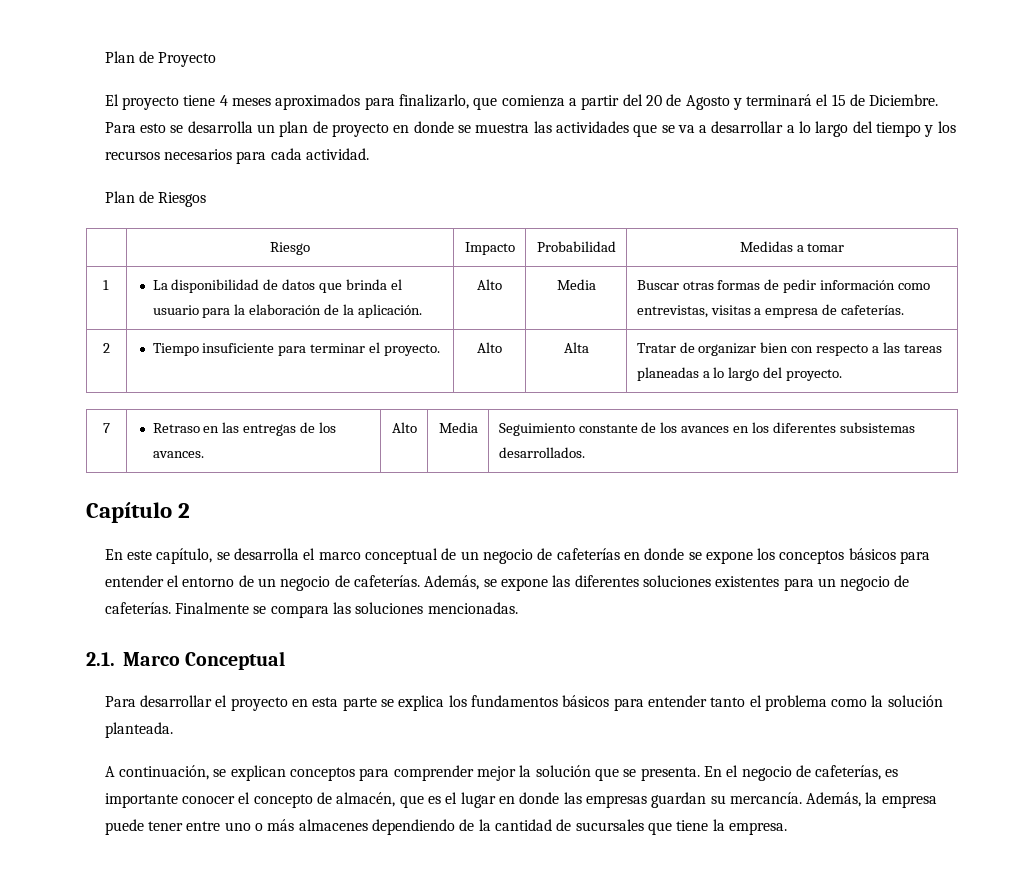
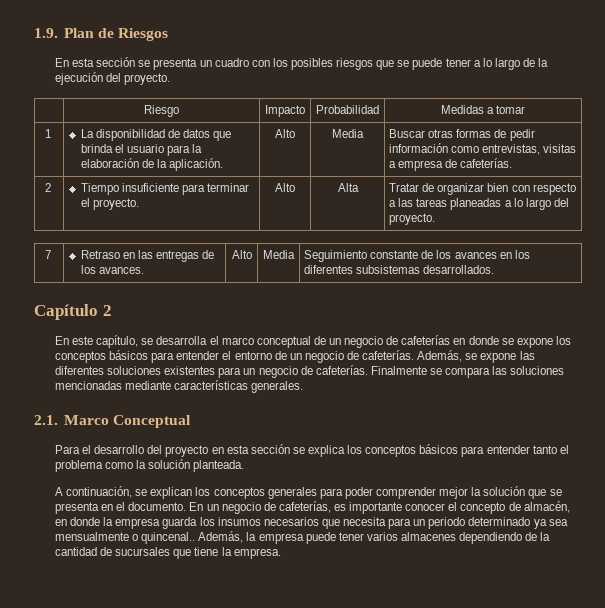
[104,51,217,67] [104,94,939,110] [104,121,956,137] [104,148,370,164] [104,191,207,207] Plan de Proyecto // El proyecto tiene 4 meses aproximados para finalizarlo, que comienza a partir del 20 de Agosto y terminará el 15 de Diciembre. Para esto se desarrolla un plan de proyecto en donde se muestra las actividades que se va a desarrollar a lo largo del tiempo y los recursos necesarios para cada actividad. // Plan de Riesgos -> [34,28,169,41] [55,57,549,70] [55,72,171,85] 1.9. Plan de Riesgos // En esta sección se presenta un cuadro con los posibles riesgos que se puede tener a lo largo de la ejecución del proyecto.
[427,602,518,614] mencionadas. -> [55,380,304,393] mencionadas mediante características generales.
[140,695,228,707] desarrollar el -> [82,445,163,454] el desarrollo del
[342,697,377,711] parte -> [250,444,290,454] sección
[470,695,558,707] fundamentos -> [365,445,417,457] conceptos
[290,767,390,781] conceptos para -> [195,487,373,499] los conceptos generales para poder
[640,765,739,781] presenta. En el -> [55,502,219,514] presenta en el documento. En un
[399,792,802,808] que es el lugar en donde las empresas guardan su mercancía. -> [55,517,568,529] [55,532,196,544] en donde la empresa guarda los insumos necesarios que necesita para un periodo determinado ya sea mensualmente o quincenal..
[186,819,295,831] entre uno o más -> [366,532,398,541] varios

